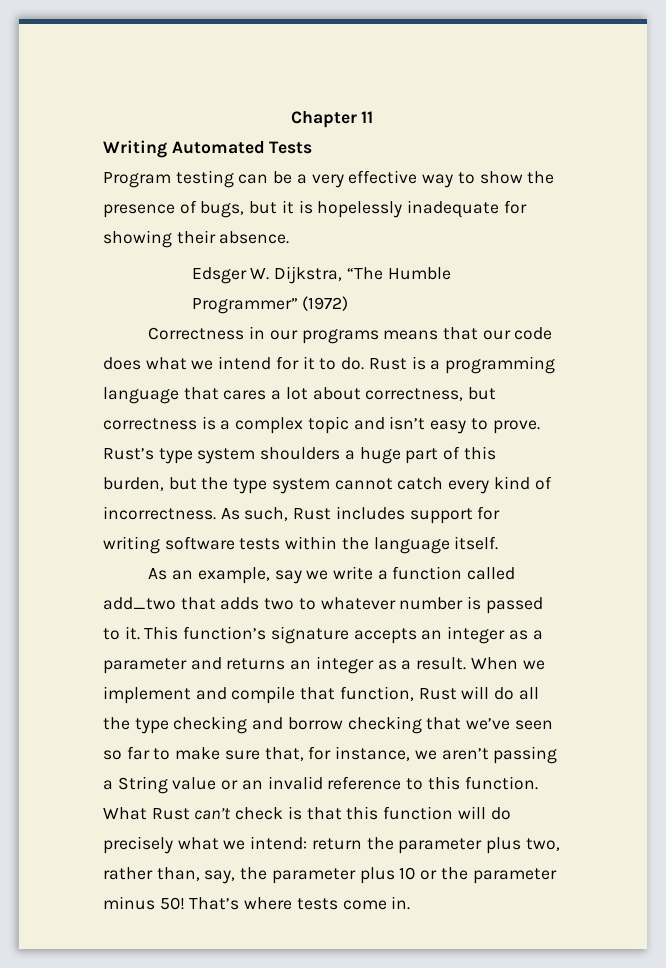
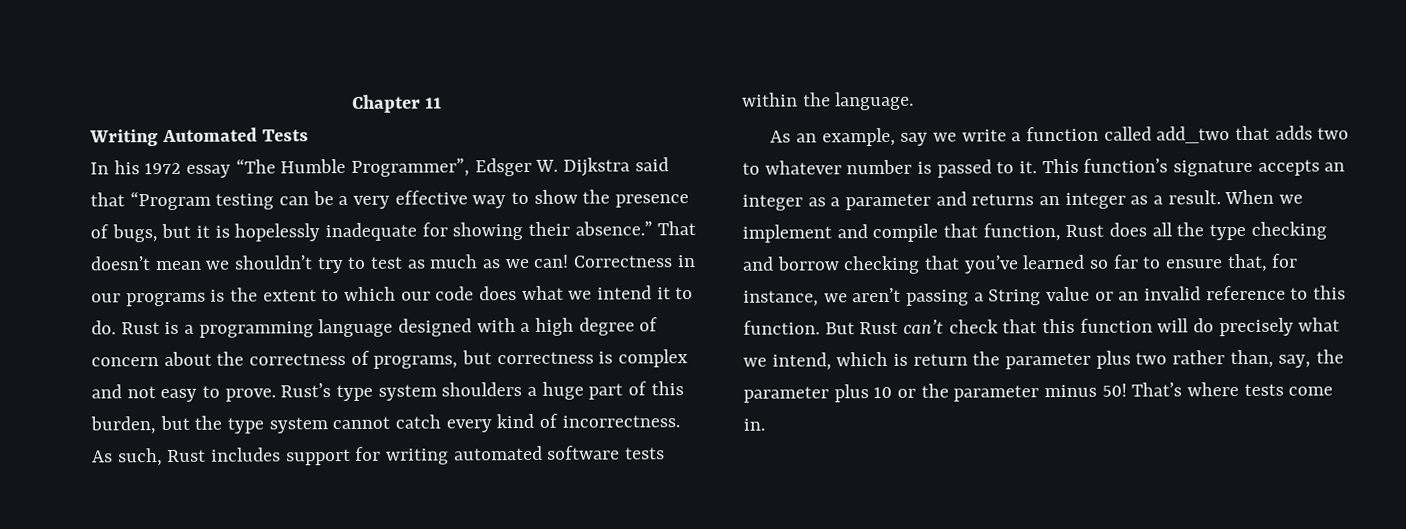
[103,172,171,188] Program -> [90,157,669,178] [90,190,211,211] In his 1972 essay “The Humble Programmer”, Edsger W. Dijkstra said that “Program
[219,231,290,244] [191,266,451,284] [191,296,349,314] [148,326,479,344] absence. // Edsger W. Dijkstra, “The Humble Programmer” (1972) // Correctness in our programs means that -> [574,221,697,236] [90,254,696,274] [91,286,397,307] absence.” That doesn’t mean we shouldn’t try to test as much as we can! Correctness in our programs is the extent to which
[275,356,299,370] for -> (653, 292) none
[183,387,497,401] [103,416,426,434] that cares a lot about correctness, but correctness is a complex topic and isn’t -> [398,317,659,337] [91,349,689,369] [91,384,156,399] designed with a high degree of concern about the correctness of programs, but correctness is complex and not
(160, 545) none -> [453,445,543,461] automated
[373,536,499,554] language itself. -> [835,91,915,111] language.
[461,686,515,700] will do -> [1109,222,1148,237] does
[466,718,553,730] we’ve seen -> [963,254,1086,274] you’ve learned
[175,747,260,760] make sure -> [1165,259,1224,269] ensure
[103,807,147,820] What -> [824,322,855,335] But
[287,806,302,820] is -> (999, 326) none
[250,836,308,850] intend: -> [771,351,909,371] intend, which is
[525,838,560,851] two, -> [1135,352,1168,365] two

